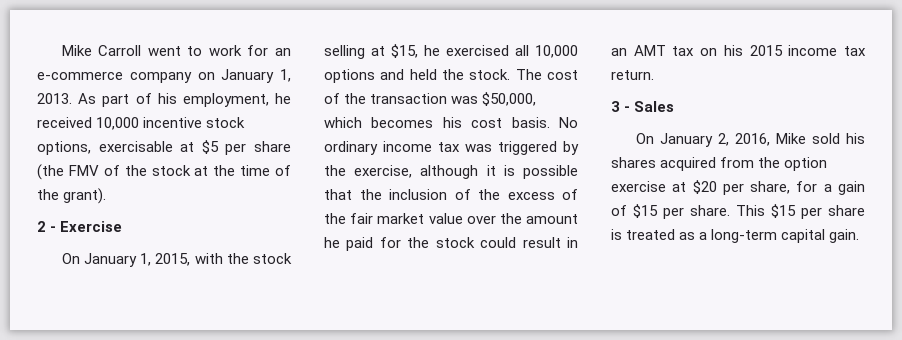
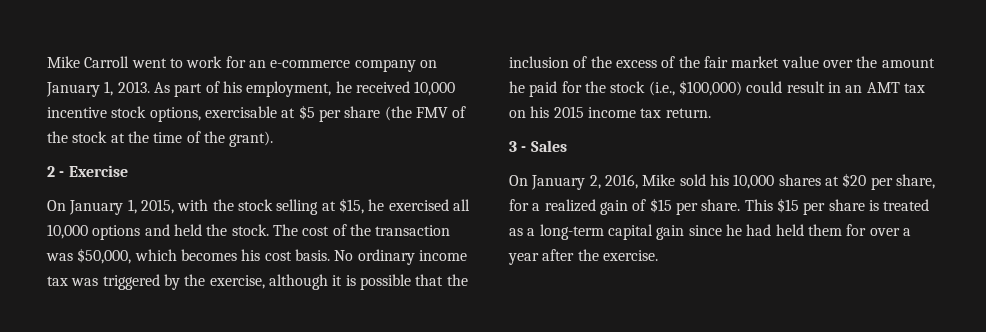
(475, 242) none -> [648,80,742,96] (i.e., $100,000)
[611,157,828,171] [611,181,666,192] shares acquired from the option exercise -> [733,174,821,189] 10,000 shares
(832, 188) none -> [544,199,596,212] realized
[829,229,860,243] gain. -> [656,224,911,240] [508,249,658,265] gain since he had held them for over a year after the exercise.

